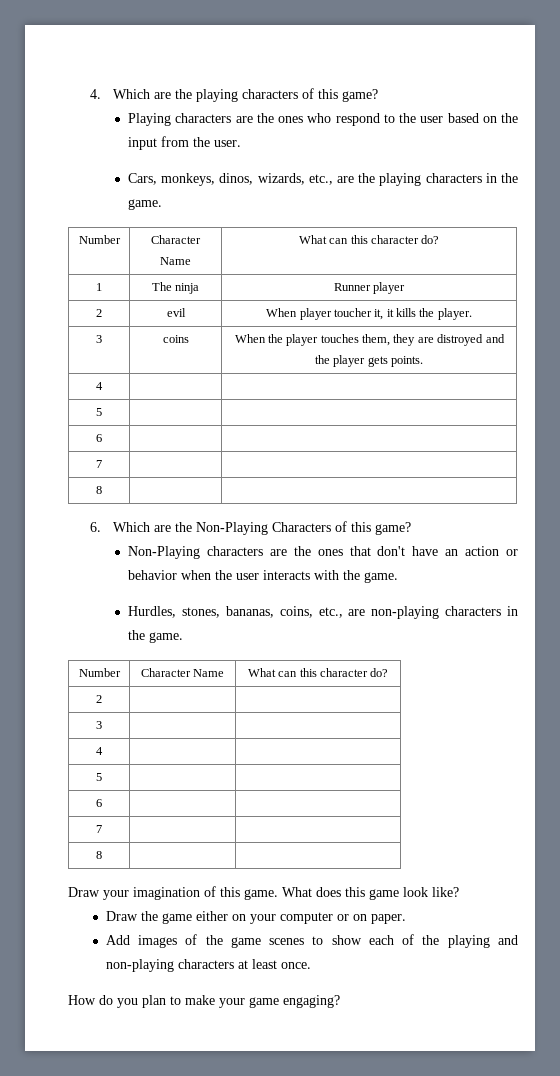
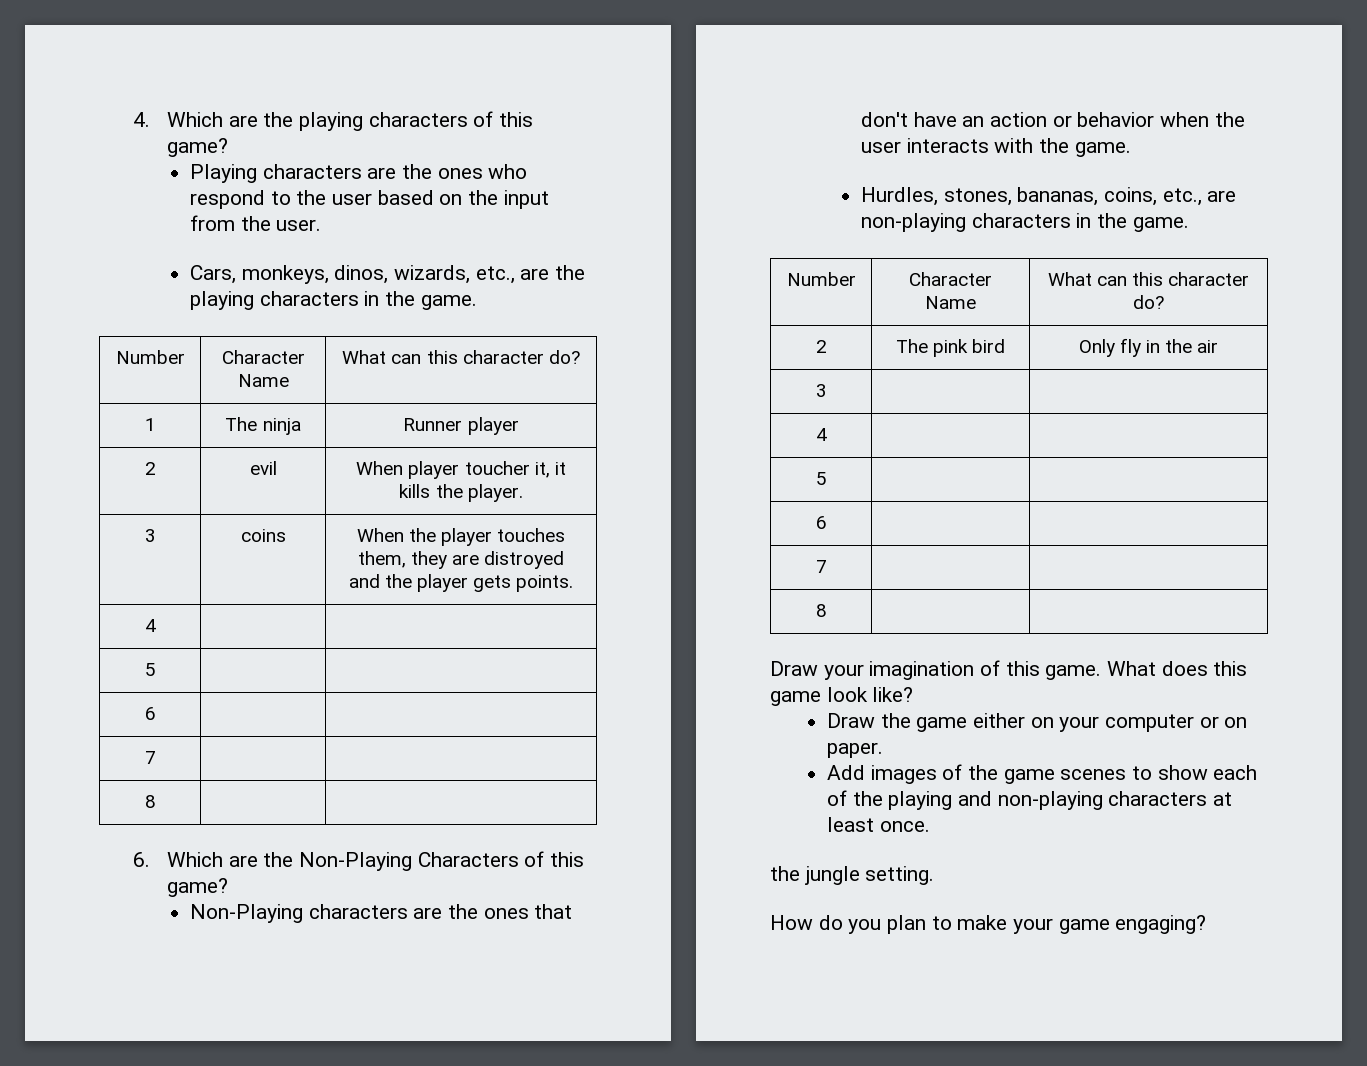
(102, 699) | -> [895,339,1006,357] [1078,338,1219,357] The pink bird | Only fly in the air
(311, 965) none -> [770,866,935,885] // the jungle setting.

